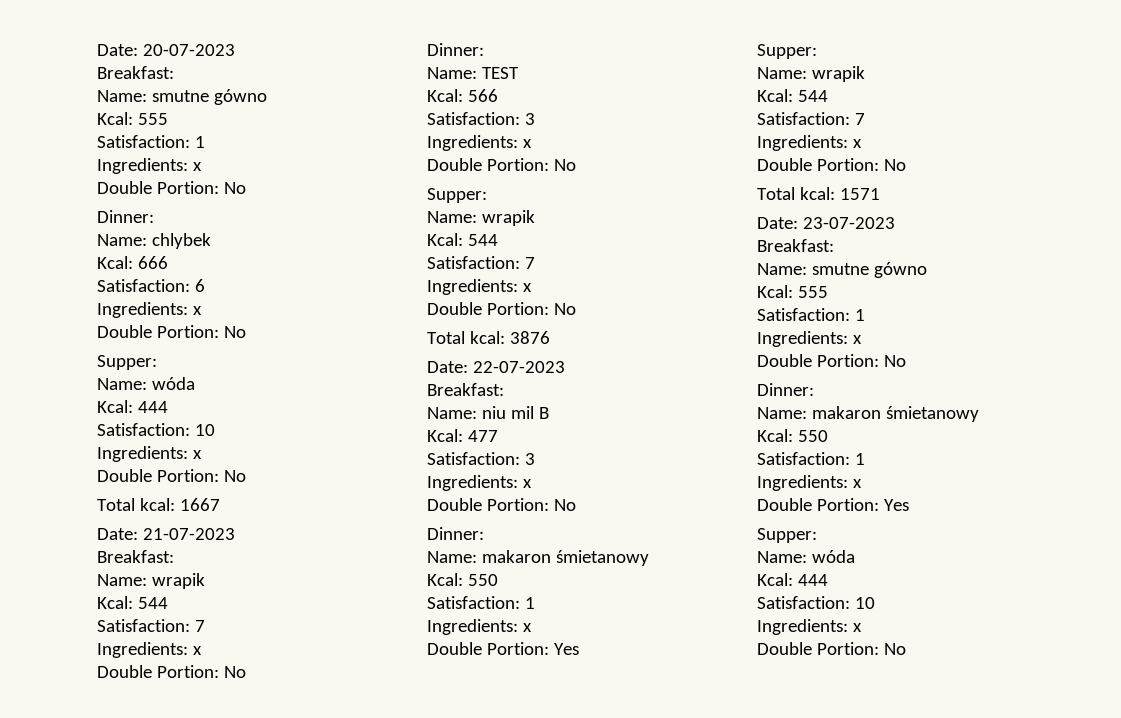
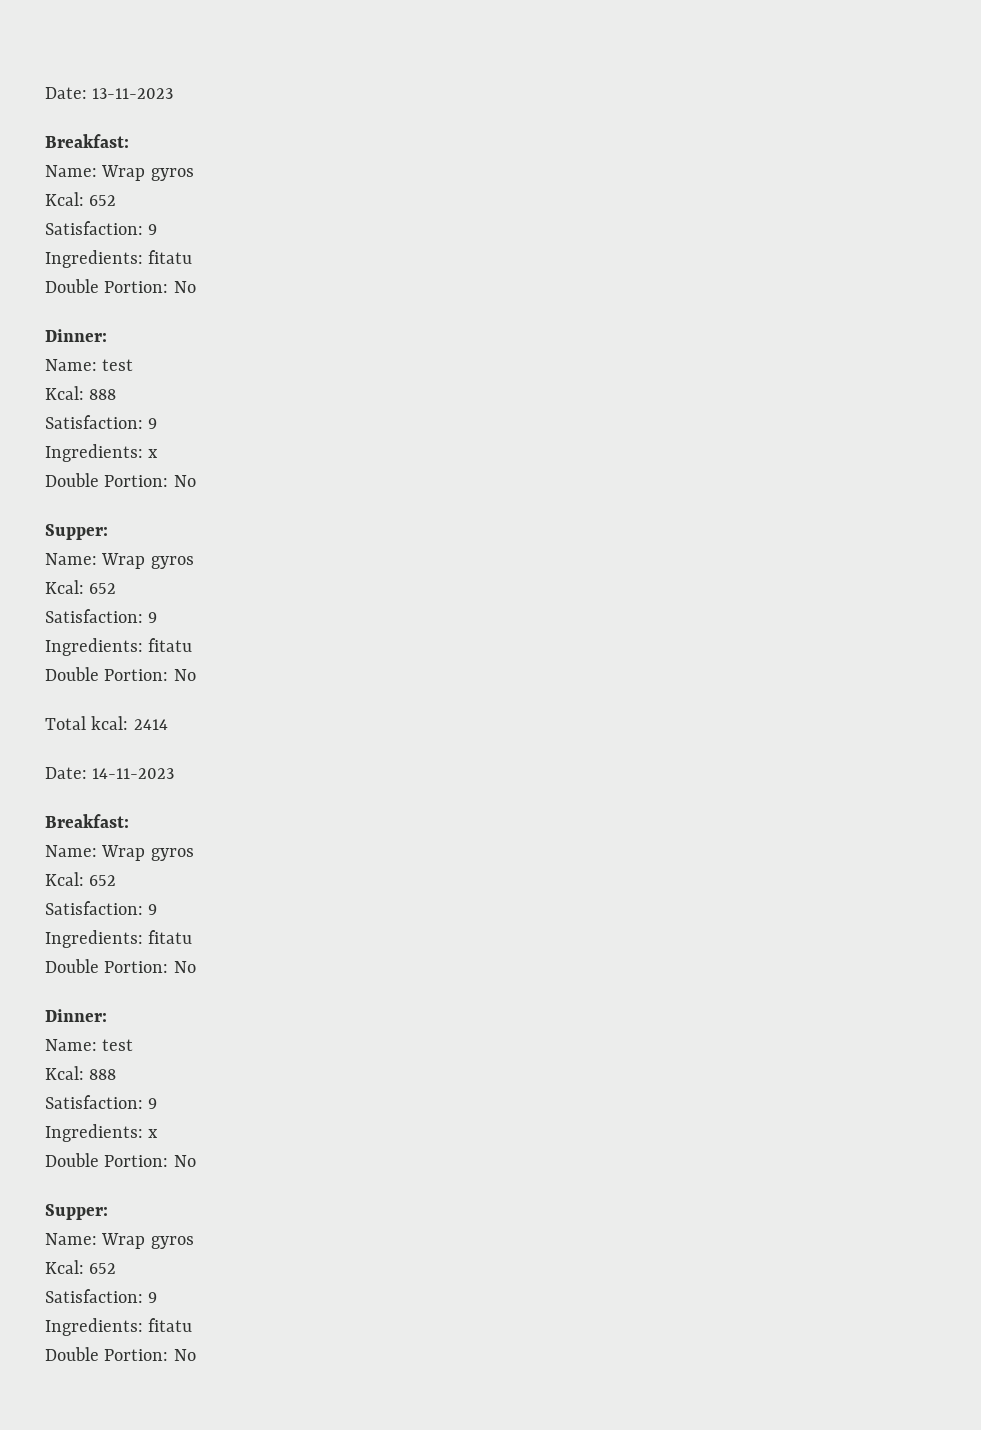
[97,44,235,56] [97,66,174,79] [97,89,267,105] [97,112,168,125] [97,135,205,148] [97,158,202,174] [97,181,246,194] [97,210,154,223] [97,233,211,249] [97,256,168,269] [97,279,205,292] [97,302,202,318] [97,325,246,338] [97,355,157,370] [97,377,195,390] [97,400,168,413] [97,423,215,436] [97,446,202,462] [97,469,246,482] [97,498,220,511] [97,528,235,540] [97,550,174,563] [97,573,205,589] [97,596,168,609] [97,619,205,632] [97,642,202,658] [97,665,246,678] [427,43,484,56] [427,67,519,79] [427,89,498,102] [427,112,535,125] [427,135,532,151] [427,158,576,171] [427,188,487,203] [427,210,535,226] [427,233,498,246] [427,256,535,269] [427,279,532,295] [427,302,576,315] [427,331,550,344] [427,361,565,373] [427,383,504,396] [427,406,549,419] [427,429,498,442] [427,452,535,465] [427,475,532,491] [427,498,576,511] [427,527,484,540] [427,550,649,566] [427,573,498,586] [427,596,535,609] [427,619,532,635] [427,642,579,655] [757,44,817,59] [757,66,865,82] [757,89,828,102] [757,112,865,125] [757,135,862,151] [757,158,906,171] [757,187,880,200] [757,217,895,229] [757,239,834,252] [757,262,927,278] [757,285,828,298] [757,308,865,321] [757,331,862,347] [757,354,906,367] [757,383,814,396] [757,406,979,422] [757,429,828,442] [757,452,865,465] [757,475,862,491] [757,498,909,511] [757,528,817,543] [757,550,855,563] [757,573,828,586] [757,596,875,609] [757,619,862,635] [757,642,906,655] Date: 20-07-2023 // Breakfast: // Name: smutne gówno // Kcal: 555 // Satisfaction: 1 // Ingredients: x // Double Portion: No // Dinner: // Name: chlybek // Kcal: 666 // Satisfaction: 6 // Ingredients: x // Double Portion: No // Supper: // Name: wóda // Kcal: 444 // Satisfaction: 10 // Ingredients: x // Double Portion: No // Total kcal: 1667 // Date: 21-07-2023 // Breakfast: // Name: wrapik // Kcal: 544 // Satisfaction: 7 // Ingredients: x // Double Portion: No // Dinner: // Name: TEST // Kcal: 566 // Satisfaction: 3 // Ingredients: x // Double Portion: No // Supper: // Name: wrapik // Kcal: 544 // Satisfaction: 7 // Ingredients: x // Double Portion: No // Total kcal: 3876 // Date: 22-07-2023 // Breakfast: // Name: niu mil B // Kcal: 477 // Satisfaction: 3 // Ingredients: x // Double Portion: No // Dinner: // Name: makaron śmietanowy // Kcal: 550 // Satisfaction: 1 // Ingredients: x // Double Portion: Yes // Supper: // Name: wrapik // Kcal: 544 // Satisfaction: 7 // Ingredients: x // Double Portion: No // Total kcal: 1571 // Date: 23-07-2023 // Breakfast: // Name: smutne gówno // Kcal: 555 // Satisfaction: 1 // Ingredients: x // Double Portion: No // Dinner: // Name: makaron śmietanowy // Kcal: 550 // Satisfaction: 1 // Ingredients: x // Double Portion: Yes // Supper: // Name: wóda // Kcal: 444 // Satisfaction: 10 // Ingredients: x // Double Portion: No -> [45,87,174,99] [45,134,129,148] [45,165,194,181] [45,192,117,206] [45,221,158,235] [45,250,193,268] [45,279,196,293] [45,329,107,342] [45,359,134,371] [45,386,117,400] [45,415,158,429] [45,444,159,462] [45,473,196,487] [45,524,108,540] [45,553,194,569] [45,580,117,594] [45,609,158,623] [45,638,193,656] [45,667,196,681] [45,716,168,730] [45,767,175,779] [45,814,129,828] [45,845,194,861] [45,872,117,886] [45,901,158,915] [45,930,193,948] [45,959,196,973] [45,1009,107,1022] [45,1039,134,1051] [45,1066,117,1080] [45,1095,158,1109] [45,1124,159,1142] [45,1153,196,1167] [45,1204,108,1220] [45,1233,194,1249] [45,1260,117,1274] [45,1289,158,1303] [45,1318,193,1336] [45,1347,196,1361] Date: 13-11-2023 // Breakfast: // Name: Wrap gyros // Kcal: 652 // Satisfaction: 9 // Ingredients: fitatu // Double Portion: No // Dinner: // Name: test // Kcal: 888 // Satisfaction: 9 // Ingredients: x // Double Portion: No // Supper: // Name: Wrap gyros // Kcal: 652 // Satisfaction: 9 // Ingredients: fitatu // Double Portion: No // Total kcal: 2414 // Date: 14-11-2023 // Breakfast: // Name: Wrap gyros // Kcal: 652 // Satisfaction: 9 // Ingredients: fitatu // Double Portion: No // Dinner: // Name: test // Kcal: 888 // Satisfaction: 9 // Ingredients: x // Double Portion: No // Supper: // Name: Wrap gyros // Kcal: 652 // Satisfaction: 9 // Ingredients: fitatu // Double Portion: No

